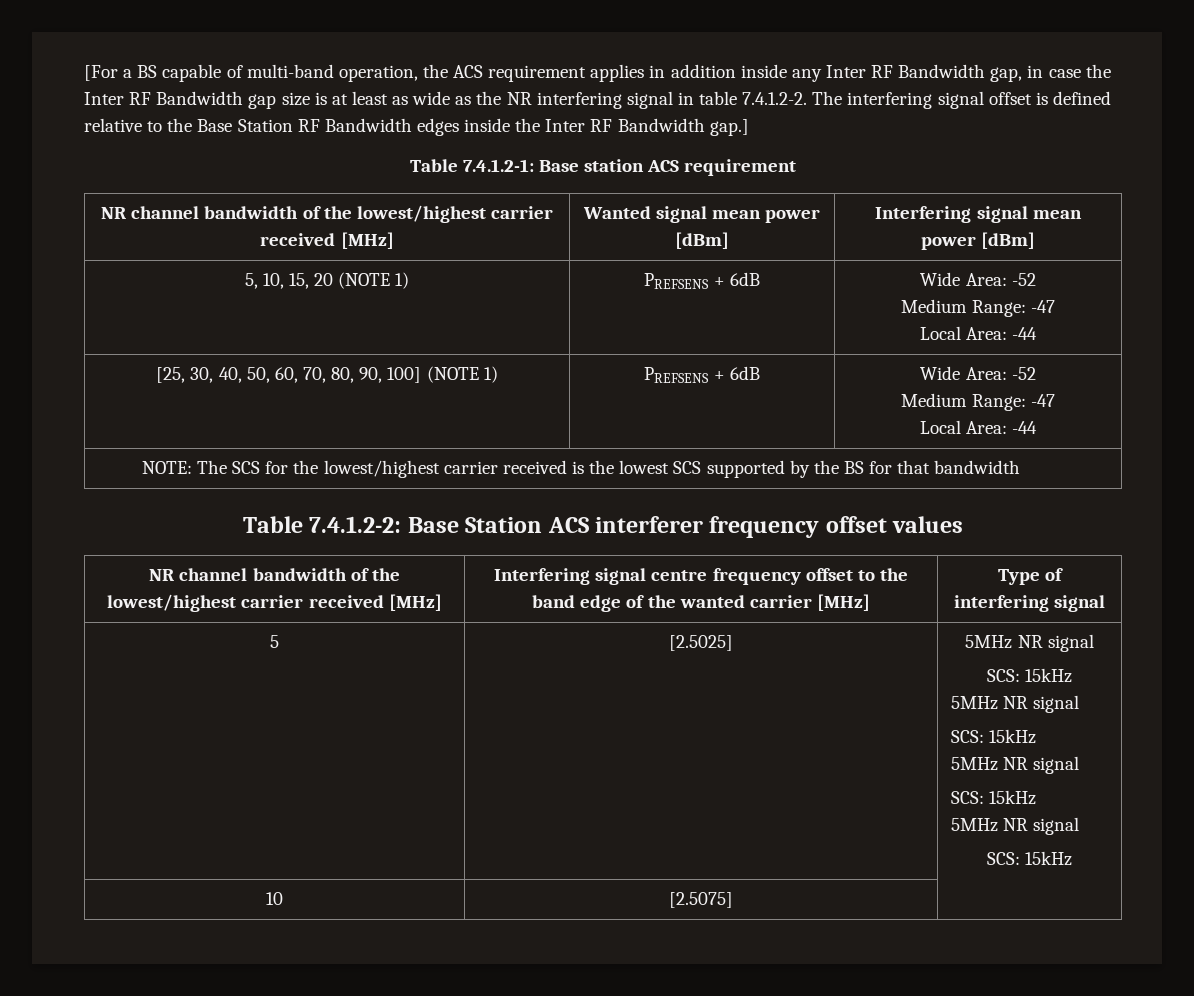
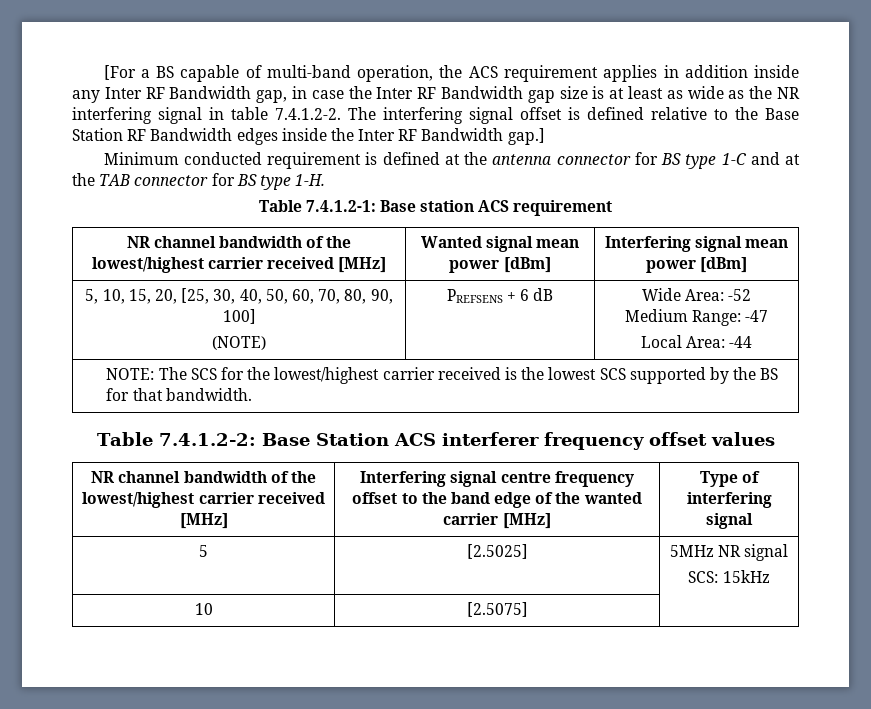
(749, 127) none -> [103,152,800,169] [72,173,326,190] // Minimum conducted requirement is defined at the antenna connector for BS type 1-C and at the TAB connector for BS type 1-H.
[314,272,410,289] [644,272,760,289] [920,272,1036,286] [901,299,1055,317] [919,326,1038,340] 20 (NOTE 1) | PREFSENS + 6dB | Wide Area: -52 // Medium Range: -47 // Local Area: -44 // -> [155,289,178,304] 20,
[426,366,498,383] [644,366,760,383] (NOTE 1) | PREFSENS + 6dB -> [212,336,266,350] [446,288,554,303] // (NOTE) | PREFSENS + 6 dB
[934,460,1021,474] bandwidth -> [165,388,252,401] bandwidth.
[950,695,1079,713] [950,729,1036,744] [950,756,1079,774] [950,790,1036,805] [950,817,1079,835] [986,851,1073,866] // 5MHz NR signal // SCS: 15kHz // 5MHz NR signal // SCS: 15kHz // 5MHz NR signal // SCS: 15kHz -> (770, 576) none

